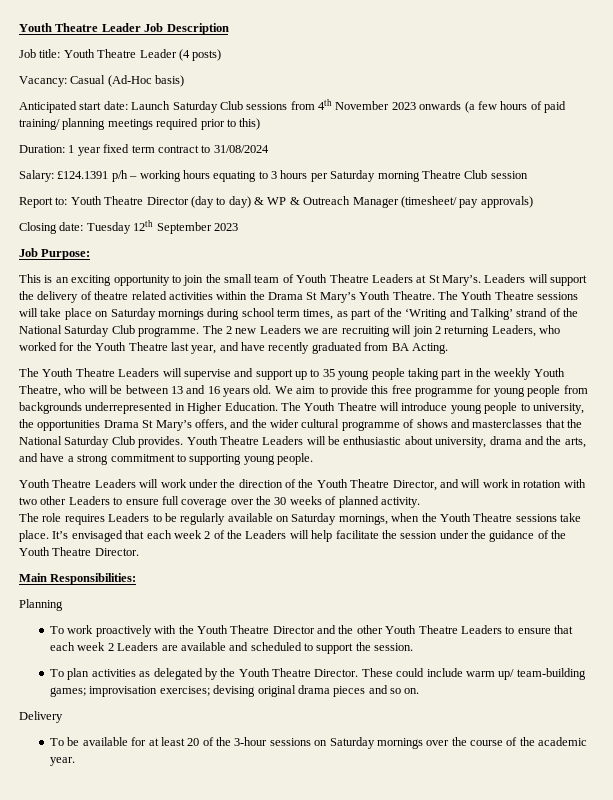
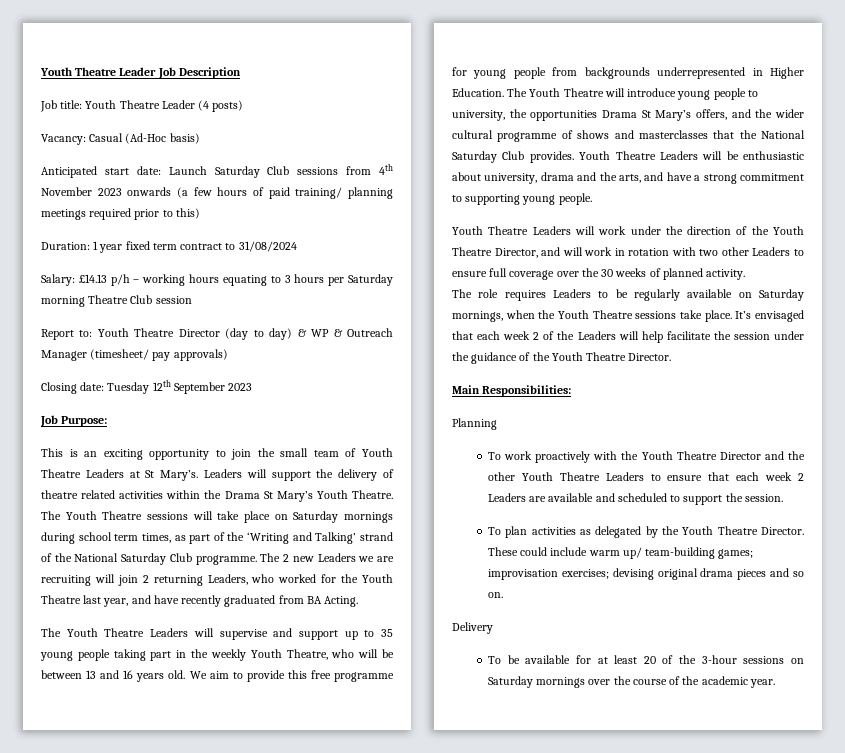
[57,171,109,179] £124.1391 -> [78,274,107,283] £14.13

